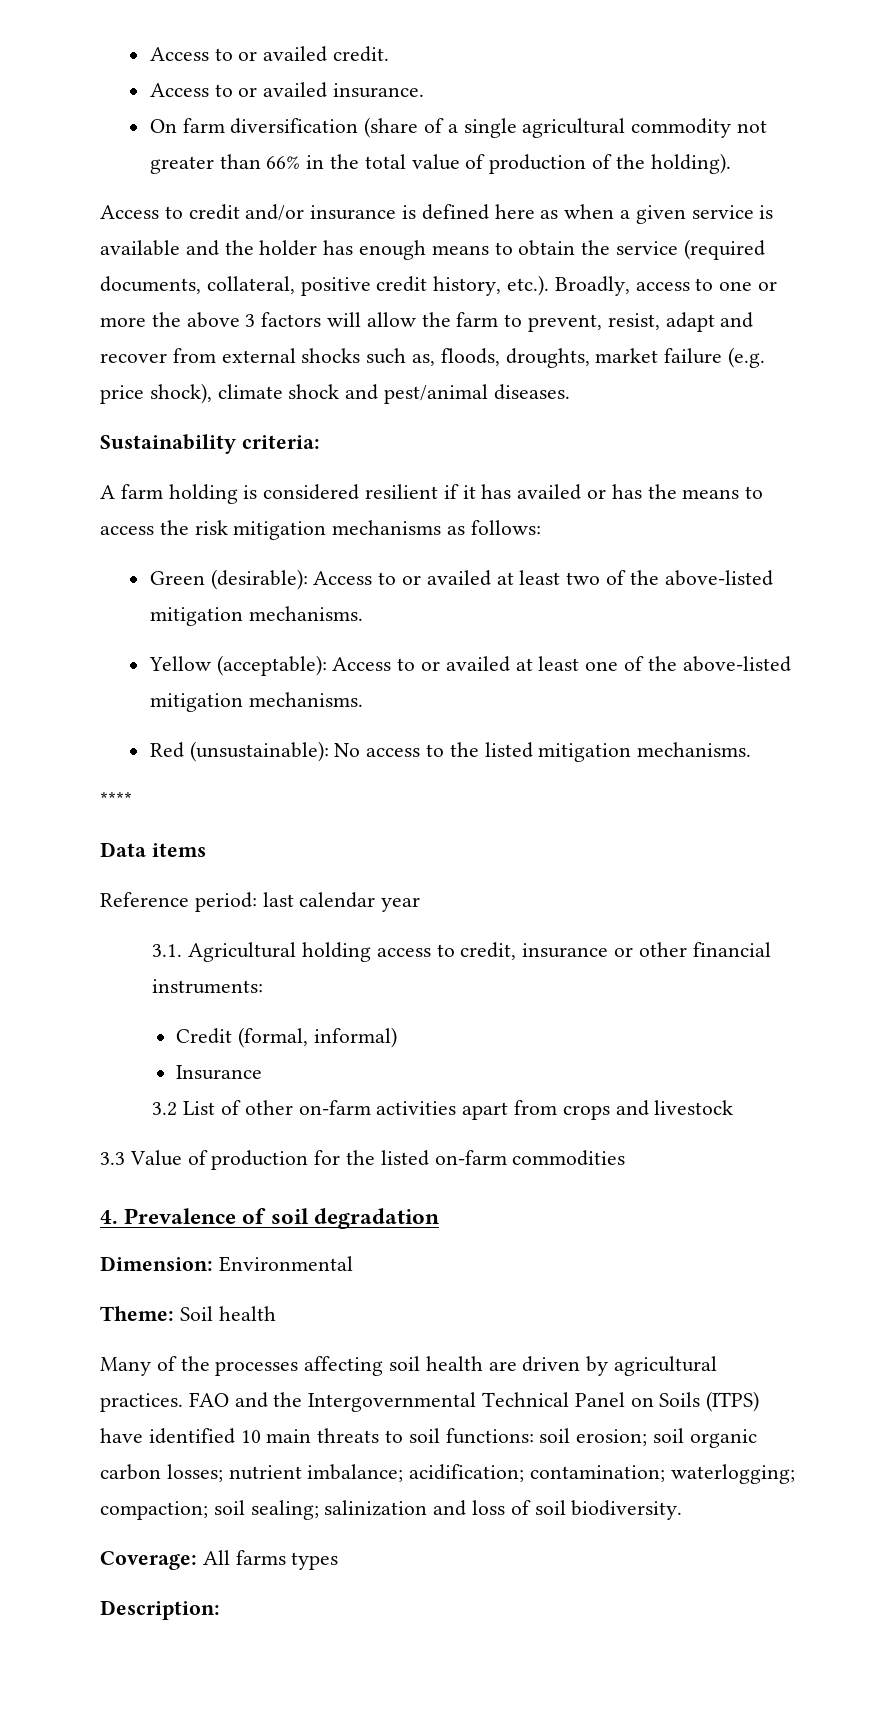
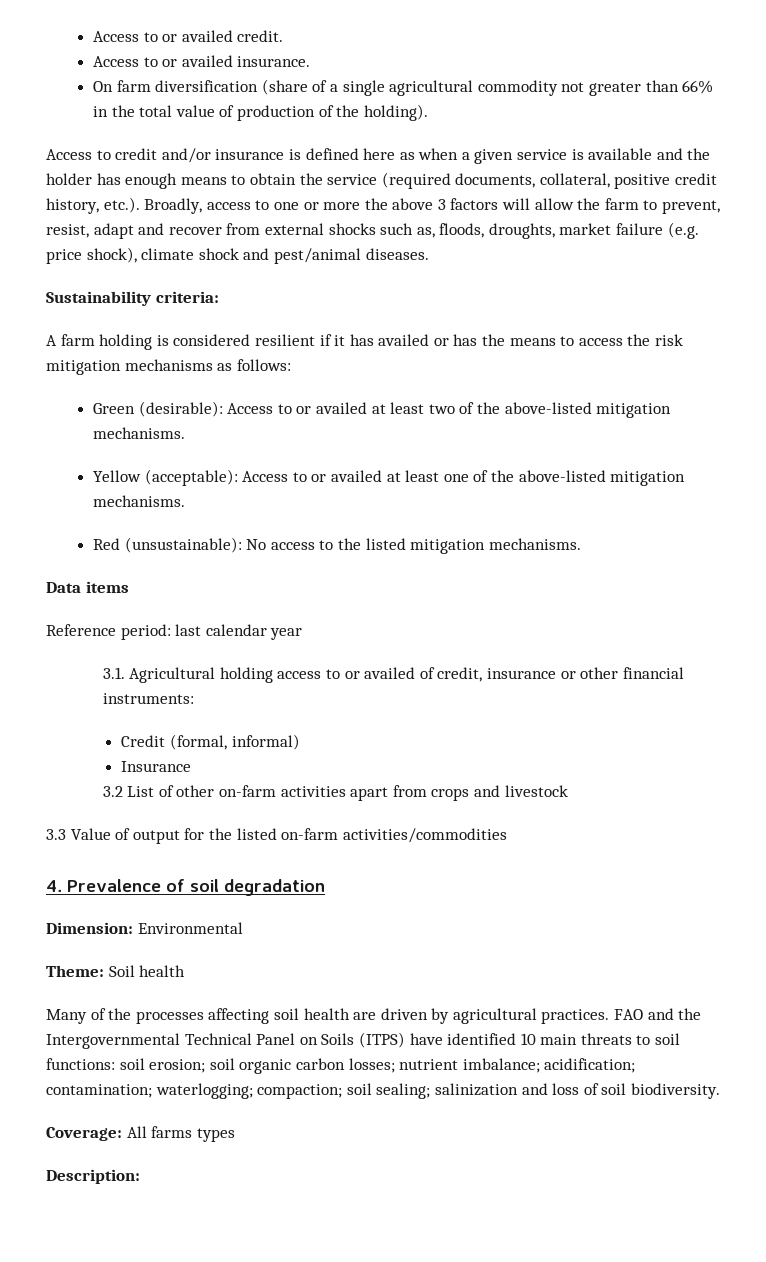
[100,792,132,807] // **** -> (581, 544) none
(455, 950) none -> [344,667,435,679] or availed of
[211,1150,309,1170] production -> [132,830,180,844] output
[512,1150,626,1166] commodities -> [342,828,507,843] activities/commodities

